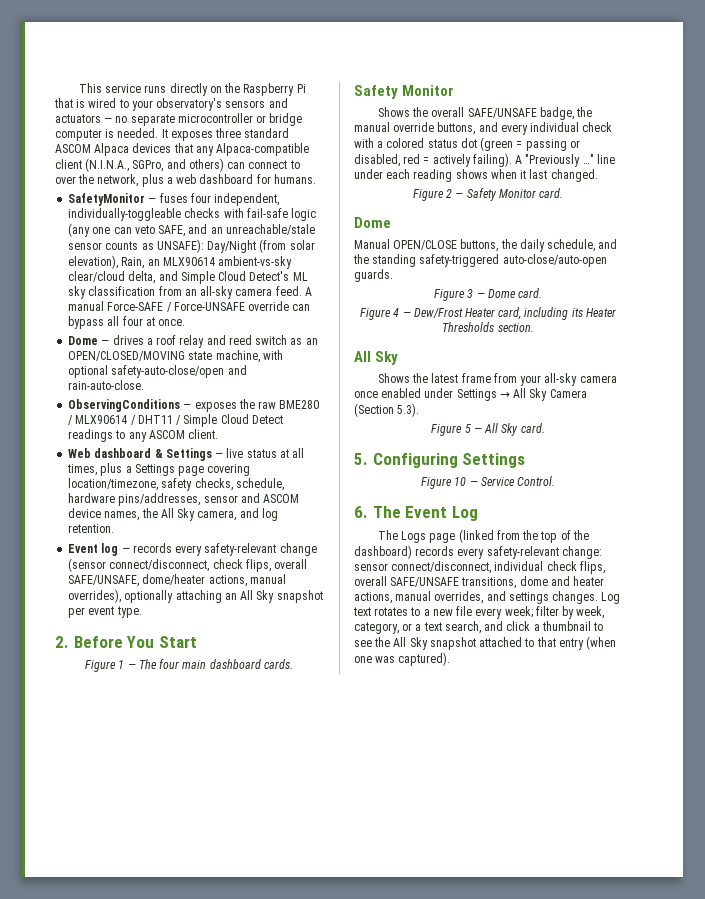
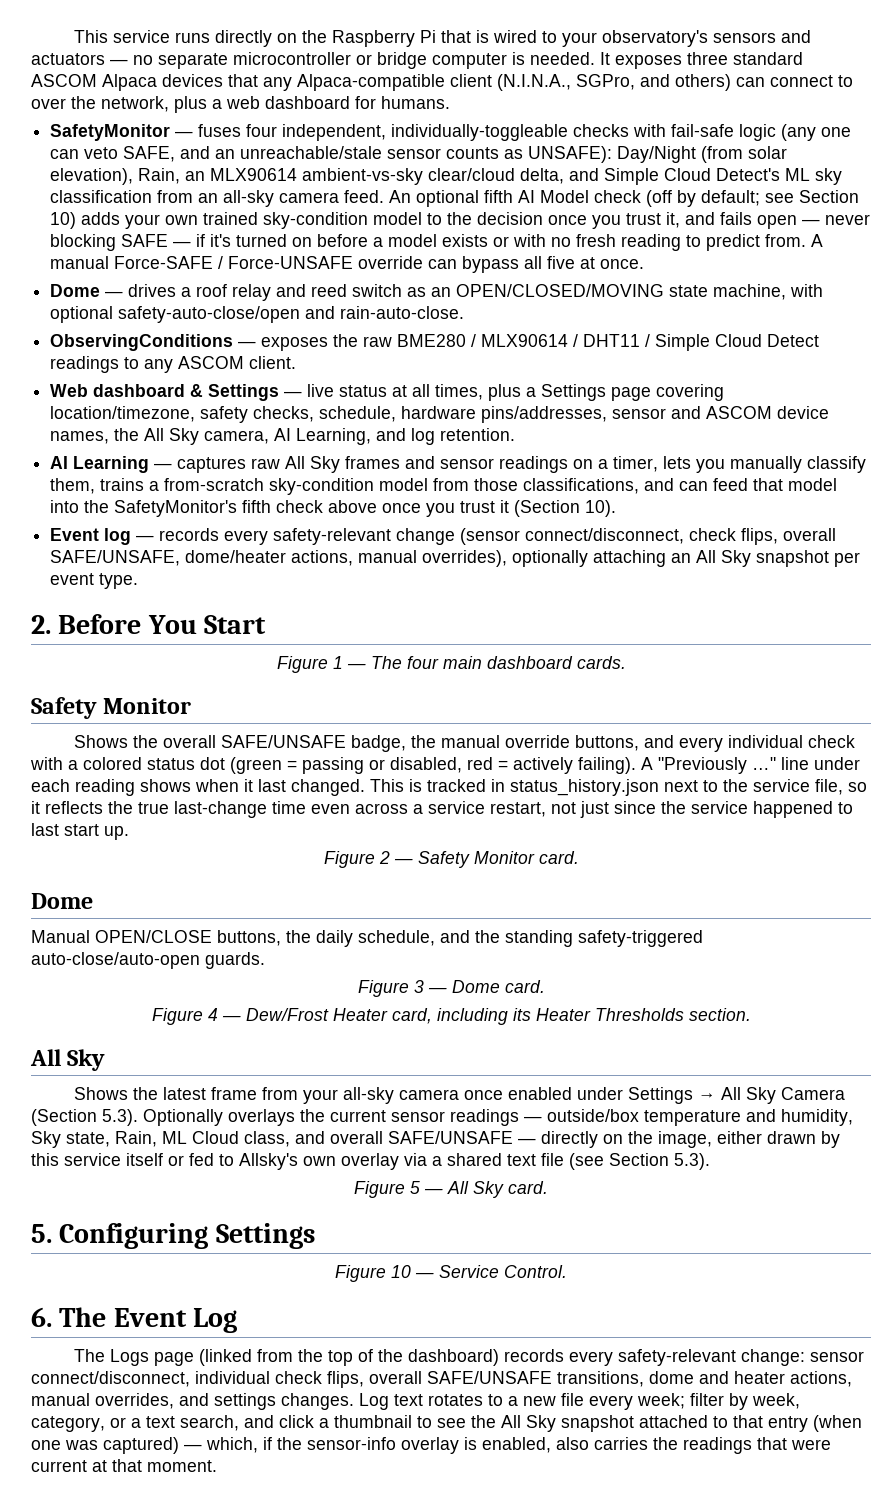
(302, 291) none -> [389,190,860,207] [50,212,871,229] [50,234,807,251] An optional fifth AI Model check (off by default; see Section 10) adds your own trained sky-condition model to the decision once you trust it, and fails open — never blocking SAFE — if it's turned on before a model exists or with no fresh reading to predict from.
[122,316,143,326] four -> [547,256,576,269] five
(237, 515) none -> [274,428,372,445] AI Learning,
(115, 528) none -> [50,456,867,473] [50,478,838,495] [50,500,617,517] // AI Learning — captures raw All Sky frames and sensor readings on a timer, lets you manually classify them, trains a from-scratch sky-condition model from those classifications, and can feed that model into the SafetyMonitor's fifth check above once you trust it (Section 10).
(598, 175) none -> [370,779,867,796] [31,801,853,818] [31,823,129,840] This is tracked in status_history.json next to the service file, so it reflects the true last-change time even across a service restart, not just since the service happened to last start up.
(420, 410) none -> [143,1109,853,1126] [31,1131,840,1148] [31,1153,710,1170] Optionally overlays the current sensor readings — outside/box temperature and humidity, Sky state, Rain, ML Cloud class, and overall SAFE/UNSAFE — directly on the image, either drawn by this service itself or fed to Allsky's own overlay via a shared text file (see Section 5.3).
[398,652,451,666] captured). -> [103,1437,831,1454] [31,1459,217,1472] captured) — which, if the sensor-info overlay is enabled, also carries the readings that were current at that moment.

